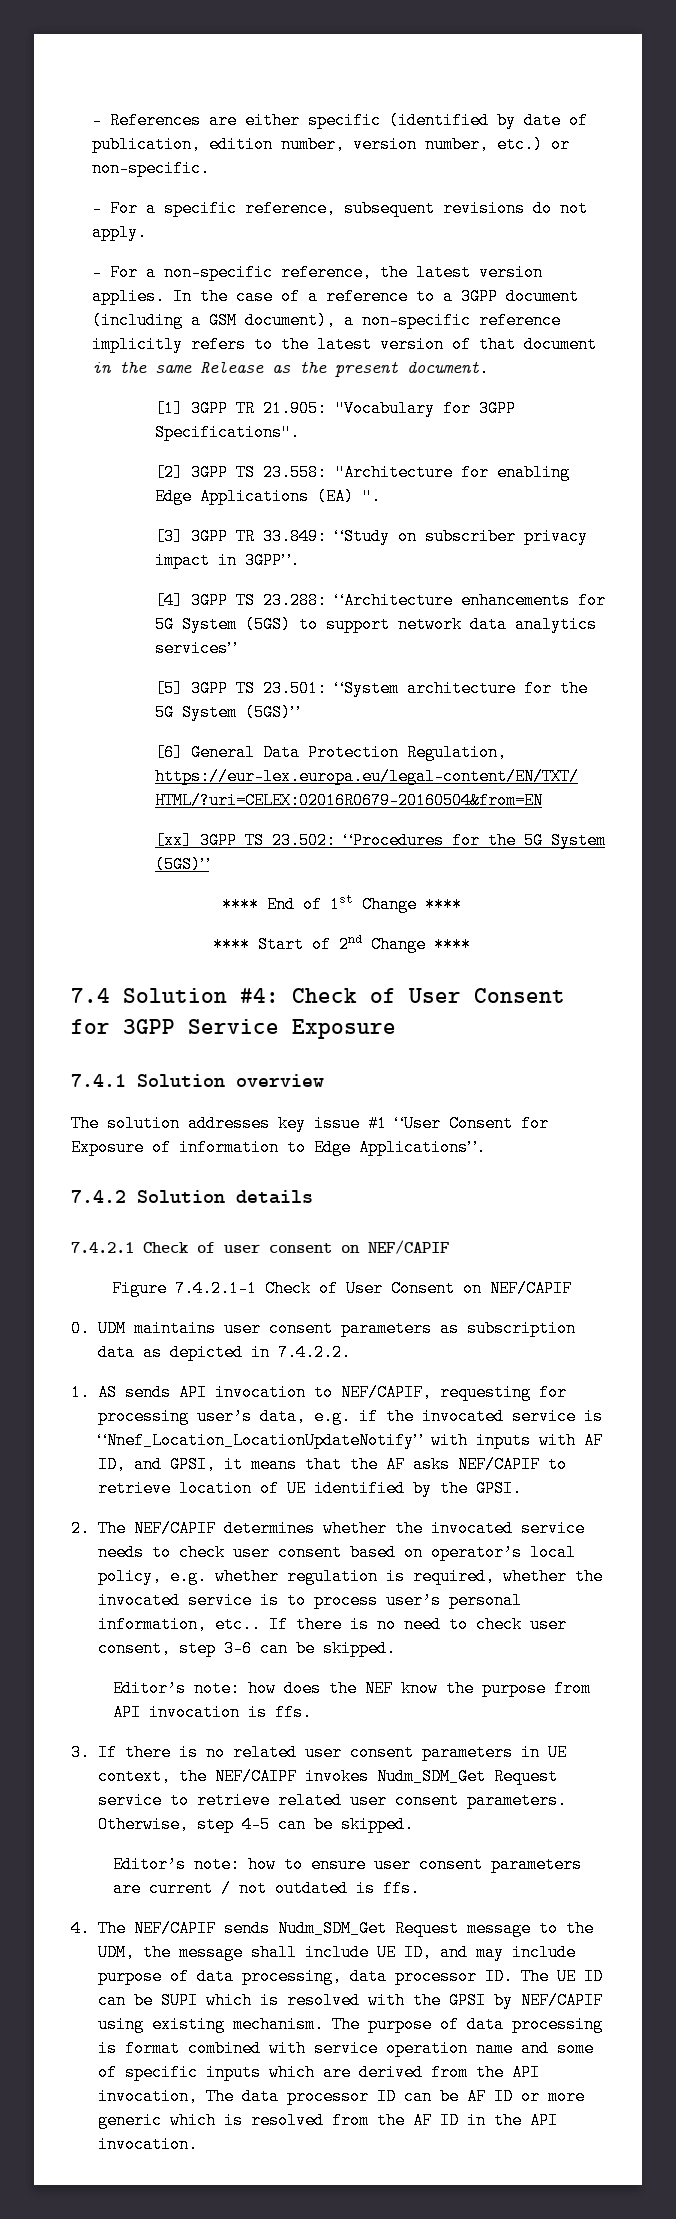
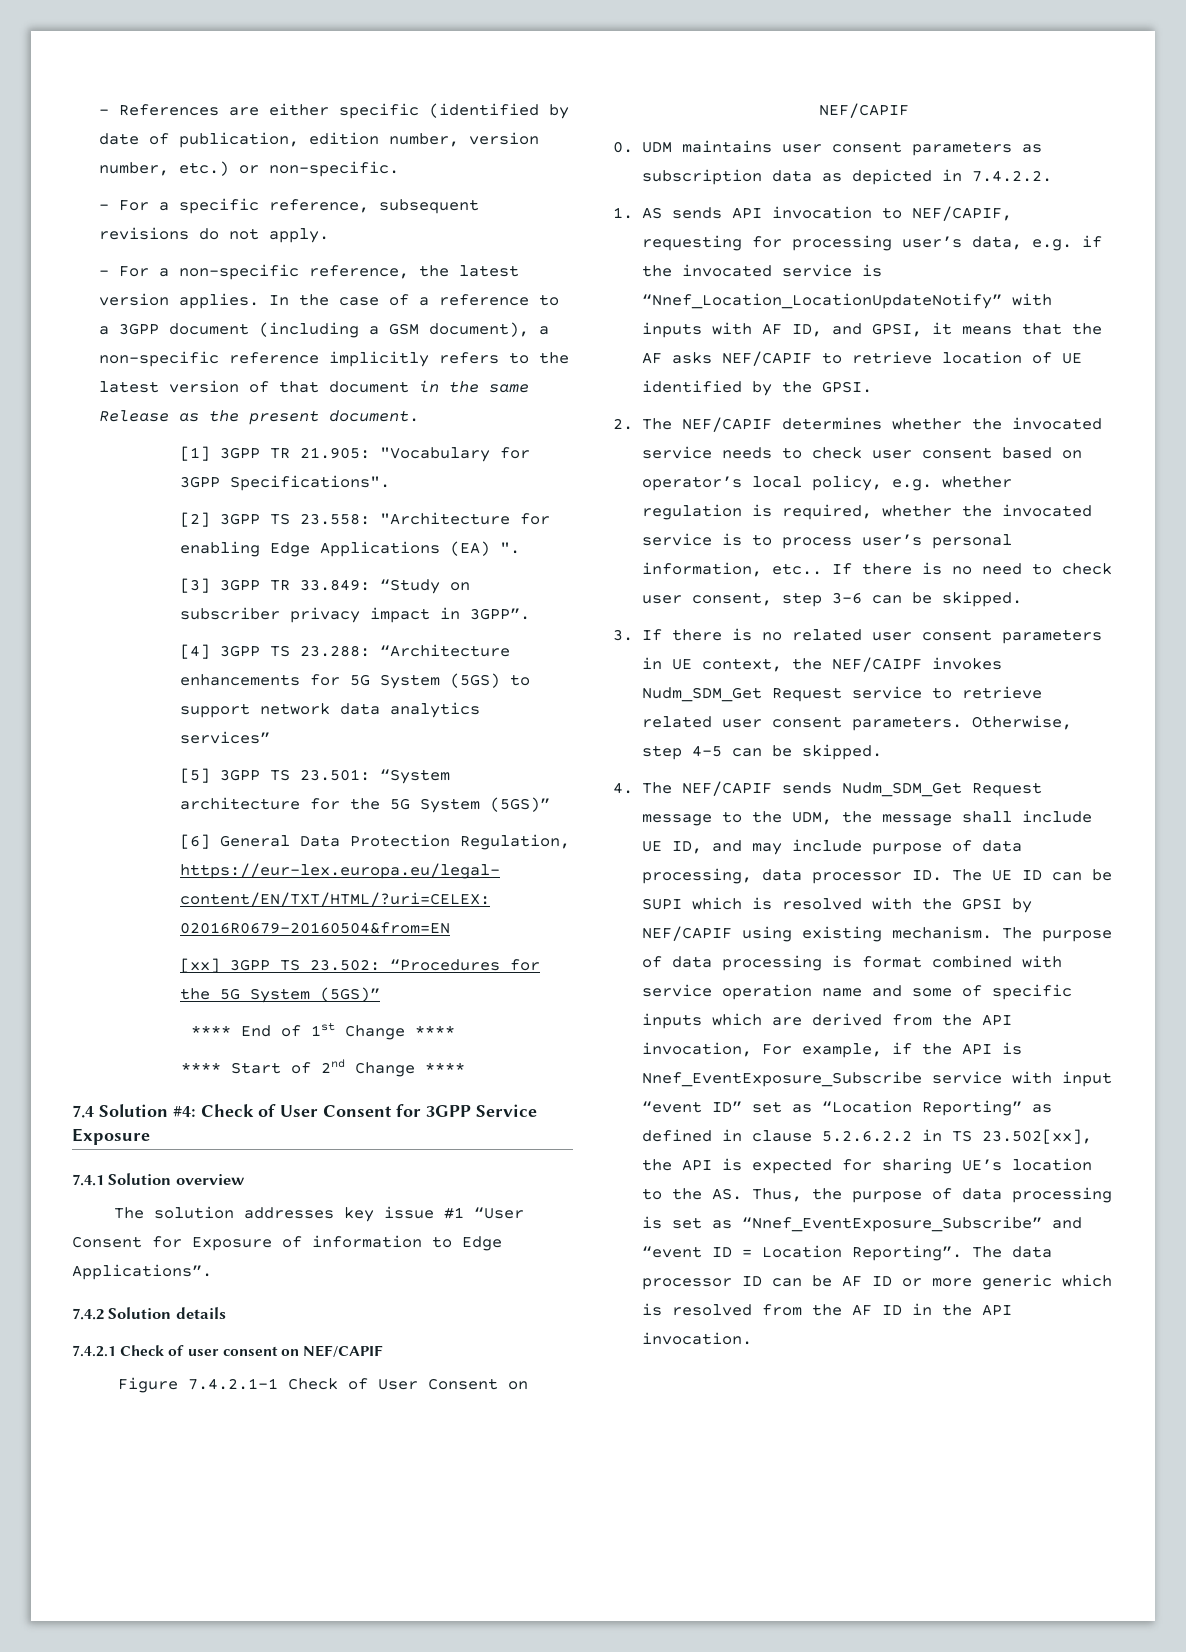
[112,1680,591,1697] [112,1704,312,1721] // Editor’s note: how does the NEF know the purpose from API invocation is ffs. -> (1022, 599) none
[112,1856,582,1873] [112,1880,420,1897] // Editor’s note: how to ensure user consent parameters are current / not outdated is ffs. -> (882, 752) none
(198, 2096) none -> [761,1042,1022,1058] [641,1071,1112,1087] [641,1100,1052,1116] [641,1129,1092,1144] [641,1158,1092,1174] [641,1187,1112,1203] [641,1216,1082,1232] [641,1245,962,1261] For example, if the API is Nnef_EventExposure_Subscribe service with input “event ID” set as “Location Reporting” as defined in clause 5.2.6.2.2 in TS 23.502[xx], the API is expected for sharing UE’s location to the AS. Thus, the purpose of data processing is set as “Nnef_EventExposure_Subscribe” and “event ID = Location Reporting”.

